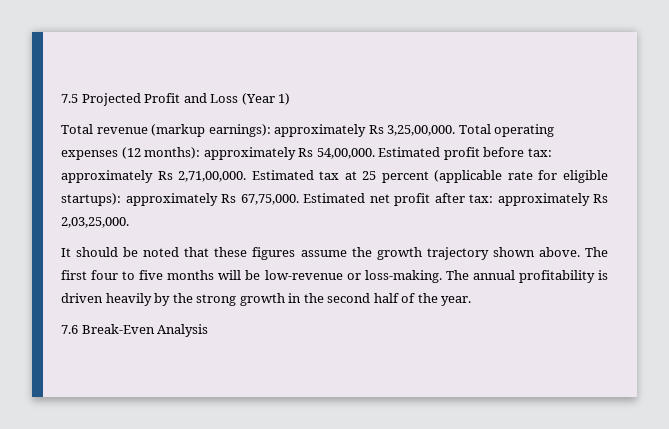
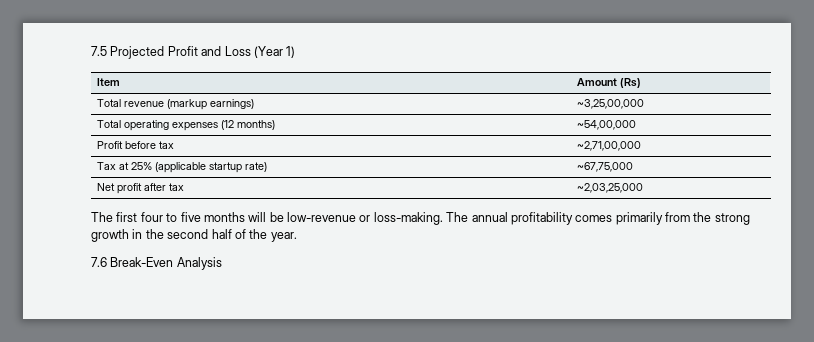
[61,124,555,137] [61,147,552,160] [61,170,609,183] [61,193,608,206] [61,217,129,228] [61,247,580,260] // Total revenue (markup earnings): approximately Rs 3,25,00,000. Total operating expenses (12 months): approximately Rs 54,00,000. Estimated profit before tax: approximately Rs 2,71,00,000. Estimated tax at 25 percent (applicable rate for eligible startups): approximately Rs 67,75,000. Estimated net profit after tax: approximately Rs 2,03,25,000. // It should be noted that these figures assume the growth trajectory shown above. -> [97,78,121,86] [577,78,642,88] [97,99,255,110] [577,99,645,109] [97,120,276,131] [577,120,637,130] [97,141,175,149] [577,141,642,151] [97,162,268,173] [577,162,634,172] [97,183,185,194] [577,183,644,193] // Item | Amount (Rs) // Total revenue (markup earnings) | ~3,25,00,000 // Total operating expenses (12 months) | ~54,00,000 // Profit before tax | ~2,71,00,000 // Tax at 25% (applicable startup rate) | ~67,75,000 // Net profit after tax | ~2,03,25,000 //
[598,270,609,280] [61,293,171,306] is driven heavily by -> [575,212,690,225] comes primarily from

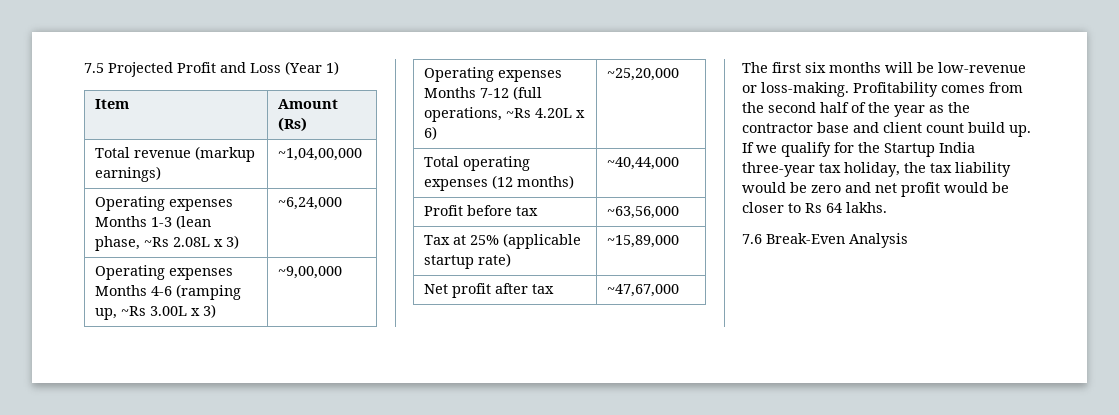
[577,99,645,109] ~3,25,00,000 -> [278,148,363,161] [95,196,234,211] [95,215,212,229] [95,235,240,251] [278,197,343,210] [95,265,234,280] [95,284,242,300] [95,304,217,320] [278,266,343,279] [424,67,563,82] [424,86,543,100] [424,107,586,122] [424,126,438,140] [607,68,680,81] ~1,04,00,000 // Operating expenses Months 1-3 (lean phase, ~Rs 2.08L x 3) | ~6,24,000 // Operating expenses Months 4-6 (ramping up, ~Rs 3.00L x 3) | ~9,00,000 // Operating expenses Months 7-12 (full operations, ~Rs 4.20L x 6) | ~25,20,000
[577,120,637,130] ~54,00,000 -> [607,157,680,170] ~40,44,000
[577,141,642,151] ~2,71,00,000 -> [607,206,680,219] ~63,56,000
[577,162,634,172] ~67,75,000 -> [607,235,680,248] ~15,89,000
[577,183,644,193] ~2,03,25,000 -> [607,284,680,297] ~47,67,000
[140,212,201,222] four to five -> [805,62,826,73] six
[446,212,750,225] [91,229,297,242] The annual profitability comes primarily from the strong growth in the second half of the year. -> [853,82,1023,97] [742,102,970,117] [742,122,1031,137] [742,142,975,157] [742,162,1011,177] [742,182,1009,197] [742,202,887,213] Profitability comes from the second half of the year as the contractor base and client count build up. If we qualify for the Startup India three-year tax holiday, the tax liability would be zero and net profit would be closer to Rs 64 lakhs.

